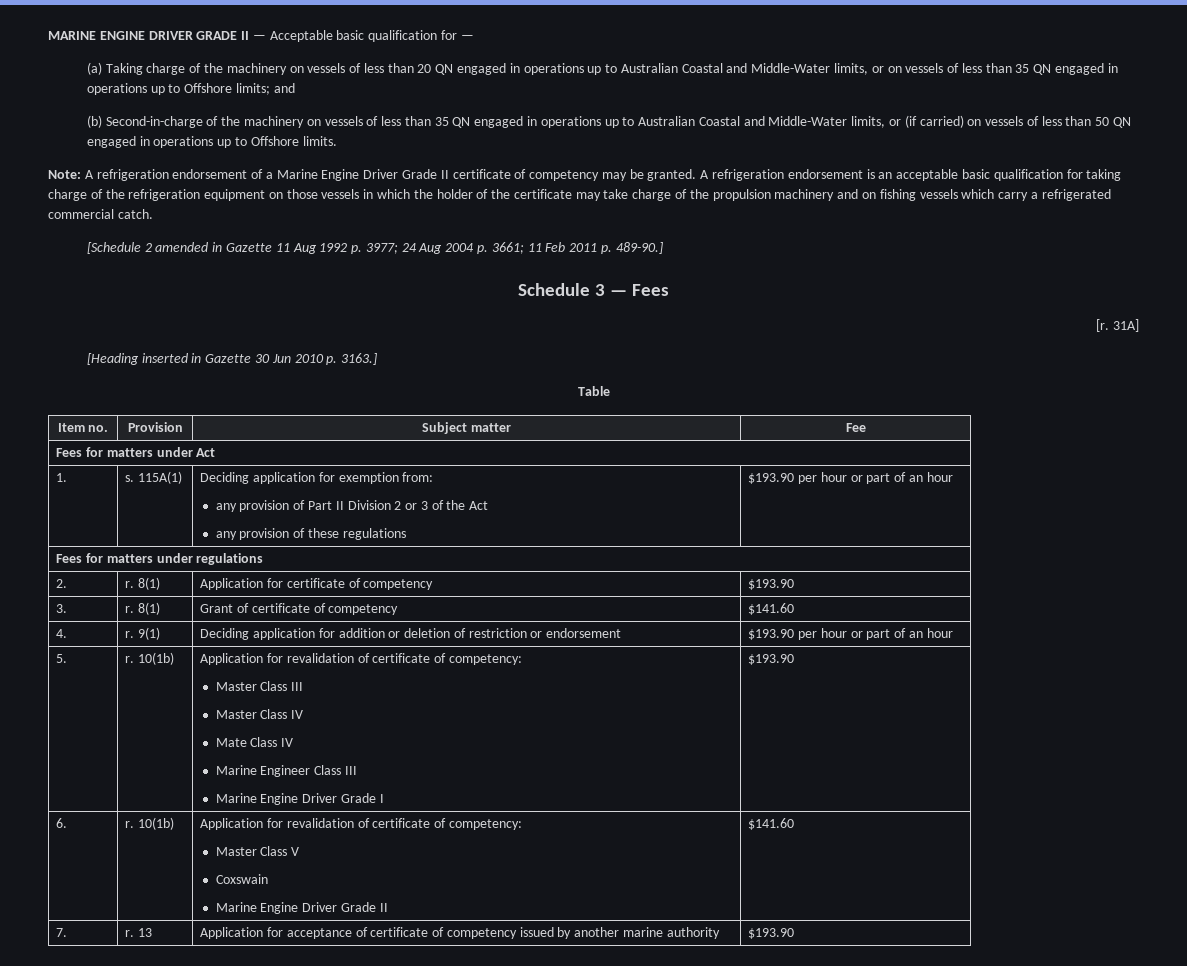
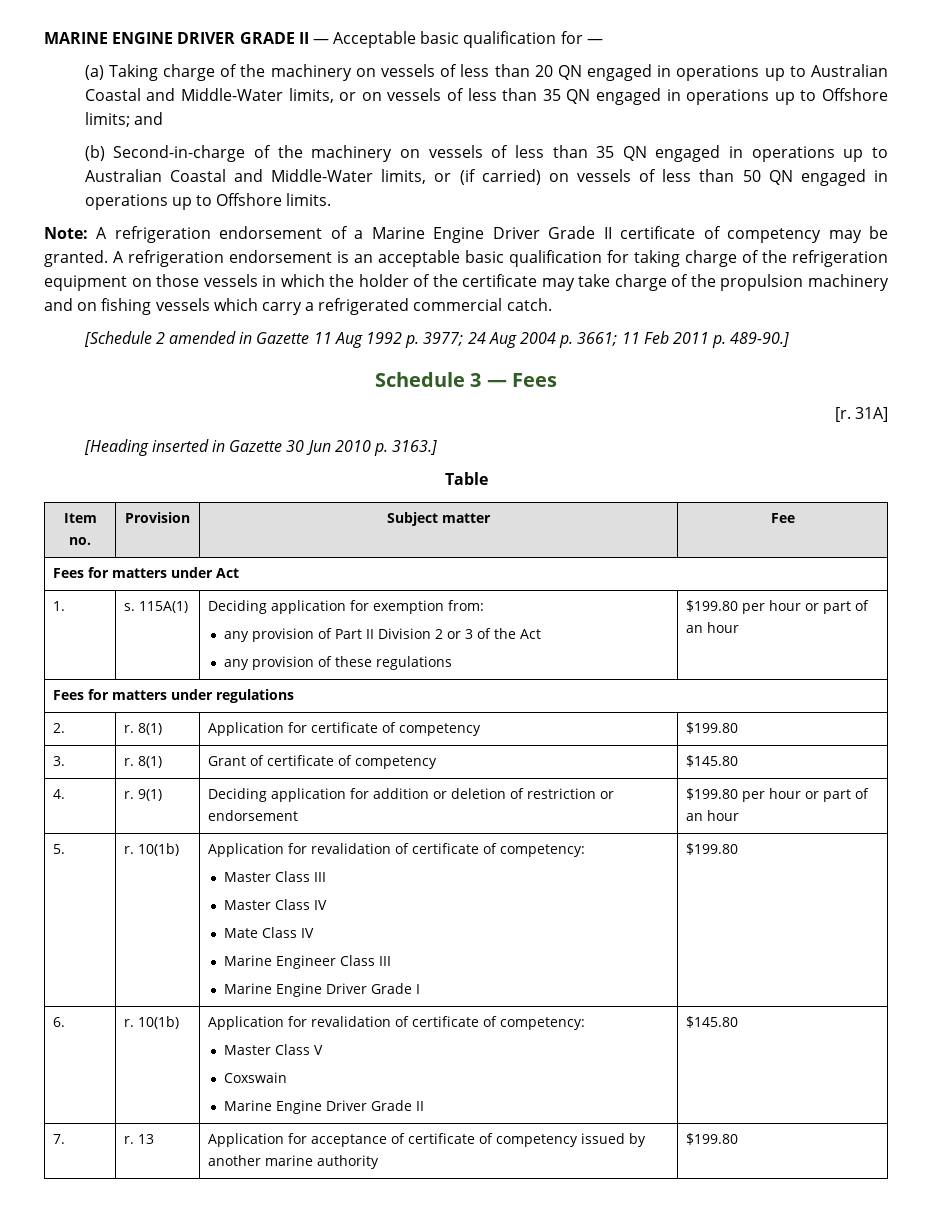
[748,473,795,484] $193.90 -> [686,600,739,612] $199.80
[748,579,795,590] $193.90 -> [686,722,739,734] $199.80
[748,603,795,615] $141.60 -> [686,755,739,767] $145.80
[748,629,795,640] $193.90 -> [686,788,739,800] $199.80
[748,654,795,665] $193.90 -> [686,843,739,855] $199.80
[748,818,795,830] $141.60 -> [686,1016,739,1028] $145.80
[748,928,795,939] $193.90 -> [686,1133,739,1145] $199.80

